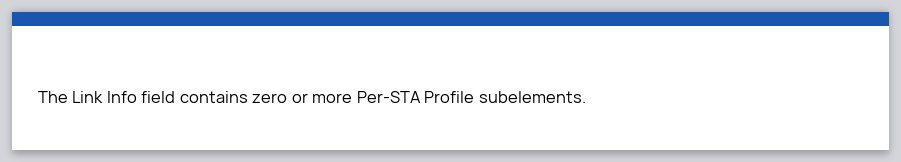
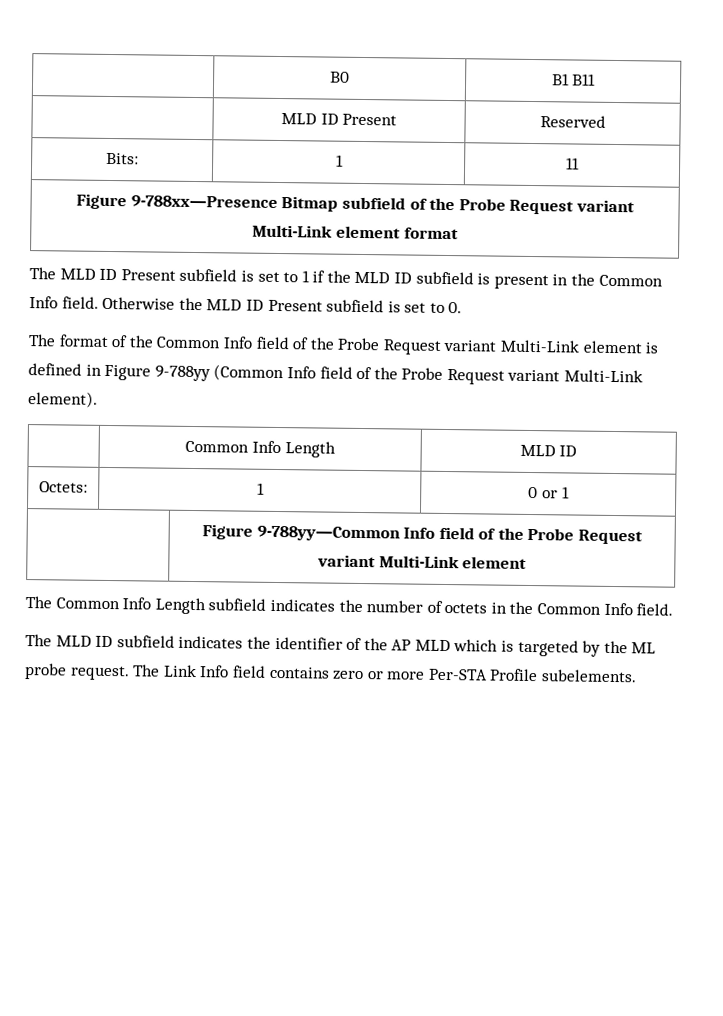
(38, 97) none -> [330,71,350,83] [551,73,597,86] [280,113,398,126] [539,115,606,128] [106,152,139,165] [335,154,344,167] [566,157,580,170] [76,193,635,215] [252,224,459,240] [29,267,663,290] [29,296,463,314] [28,334,659,355] [28,363,644,385] [28,391,98,408] [185,440,336,458] [519,444,578,457] [39,481,88,493] [256,482,265,495] [528,486,570,499] [201,524,644,545] [316,554,528,569] [25,596,674,616] [25,634,657,657] [24,663,130,681] | B0 | B1 B11 // | MLD ID Present | Reserved // Bits: | 1 | 11 // Figure 9-788xx—Presence Bitmap subfield of the Probe Request variant Multi-Link element format // The MLD ID Present subfield is set to 1 if the MLD ID subfield is present in the Common Info field. Otherwise the MLD ID Present subfield is set to 0. // The format of the Common Info field of the Probe Request variant Multi-Link element is defined in Figure 9-788yy (Common Info field of the Probe Request variant Multi-Link element). // | Common Info Length | MLD ID // Octets: | 1 | 0 or 1 // | Figure 9-788yy—Common Info field of the Probe Request variant Multi-Link element // The Common Info Length subfield indicates the number of octets in the Common Info field. // The MLD ID subfield indicates the identifier of the AP MLD which is targeted by the ML probe request.

